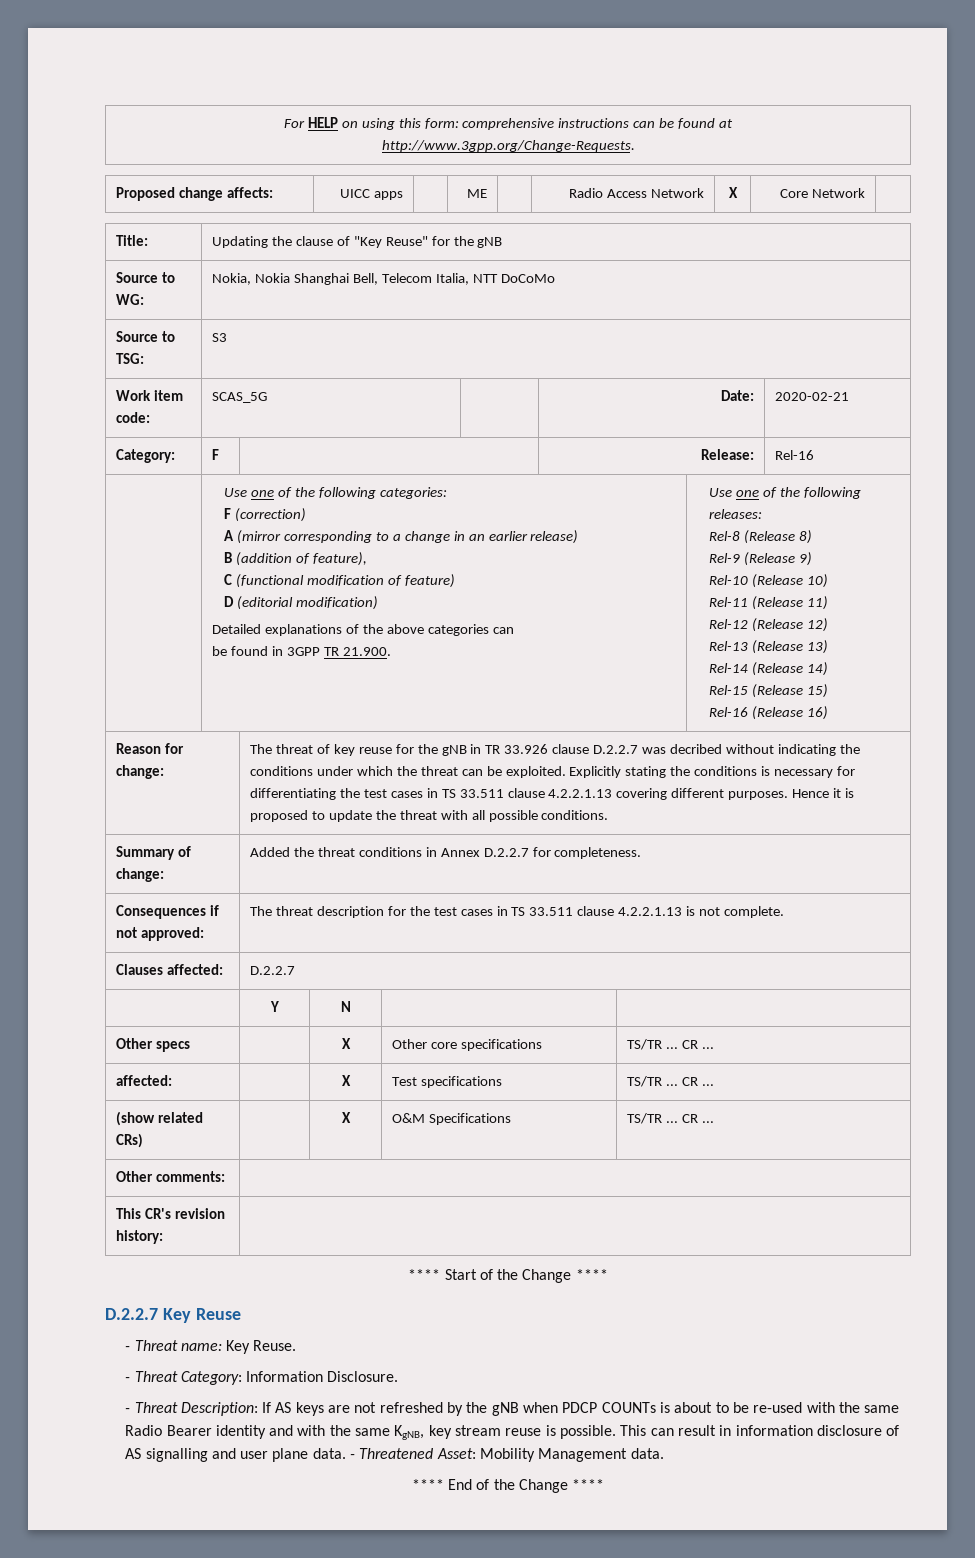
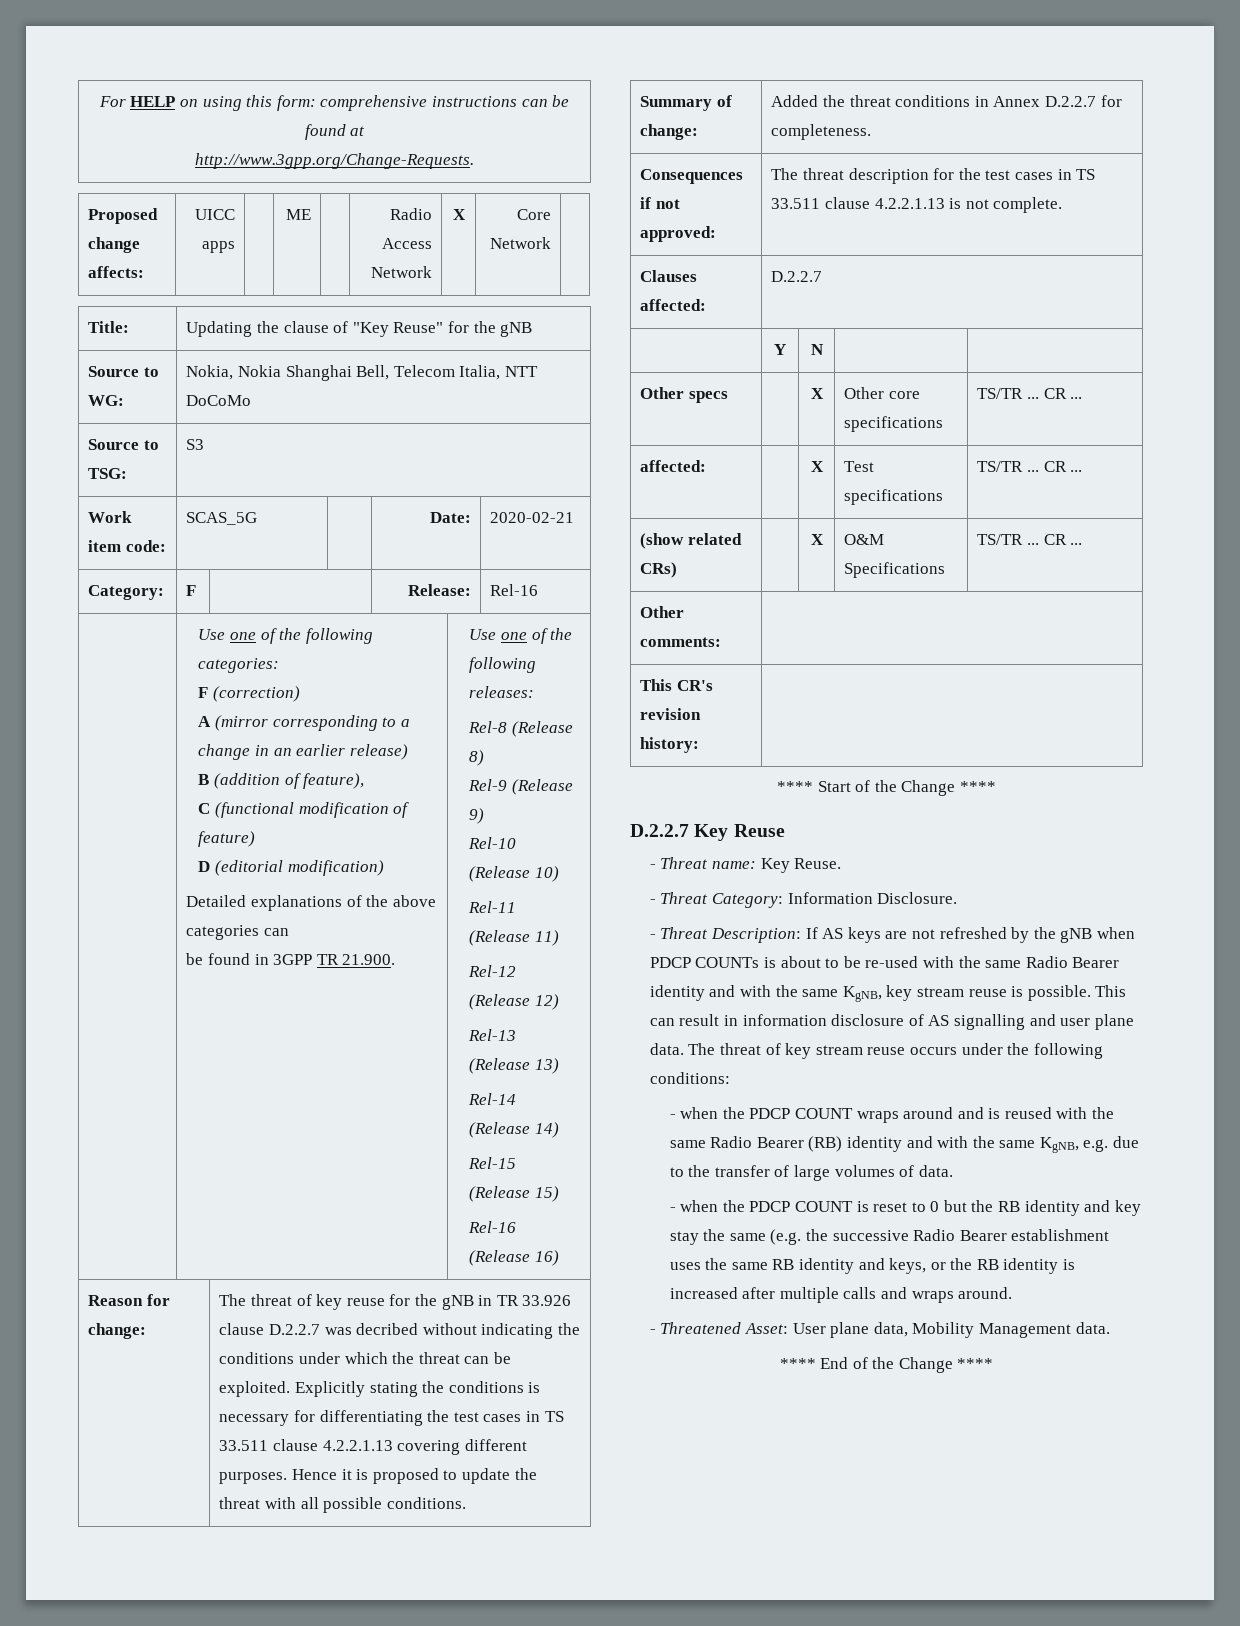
[350,1448,476,1459] - Threatened Asset: -> [688,1043,1103,1059] [649,1072,730,1084] [669,1107,1115,1123] [669,1136,1140,1153] [669,1165,953,1181] [669,1200,1141,1216] [669,1229,1110,1245] [669,1258,1076,1274] [669,1287,1013,1303] [649,1322,908,1338] The threat of key stream reuse occurs under the following conditions: // - when the PDCP COUNT wraps around and is reused with the same Radio Bearer (RB) identity and with the same KgNB, e.g. due to the transfer of large volumes of data. // - when the PDCP COUNT is reset to 0 but the RB identity and key stay the same (e.g. the successive Radio Bearer establishment uses the same RB identity and keys, or the RB identity is increased after multiple calls and wraps around. // - Threatened Asset: User plane data,

